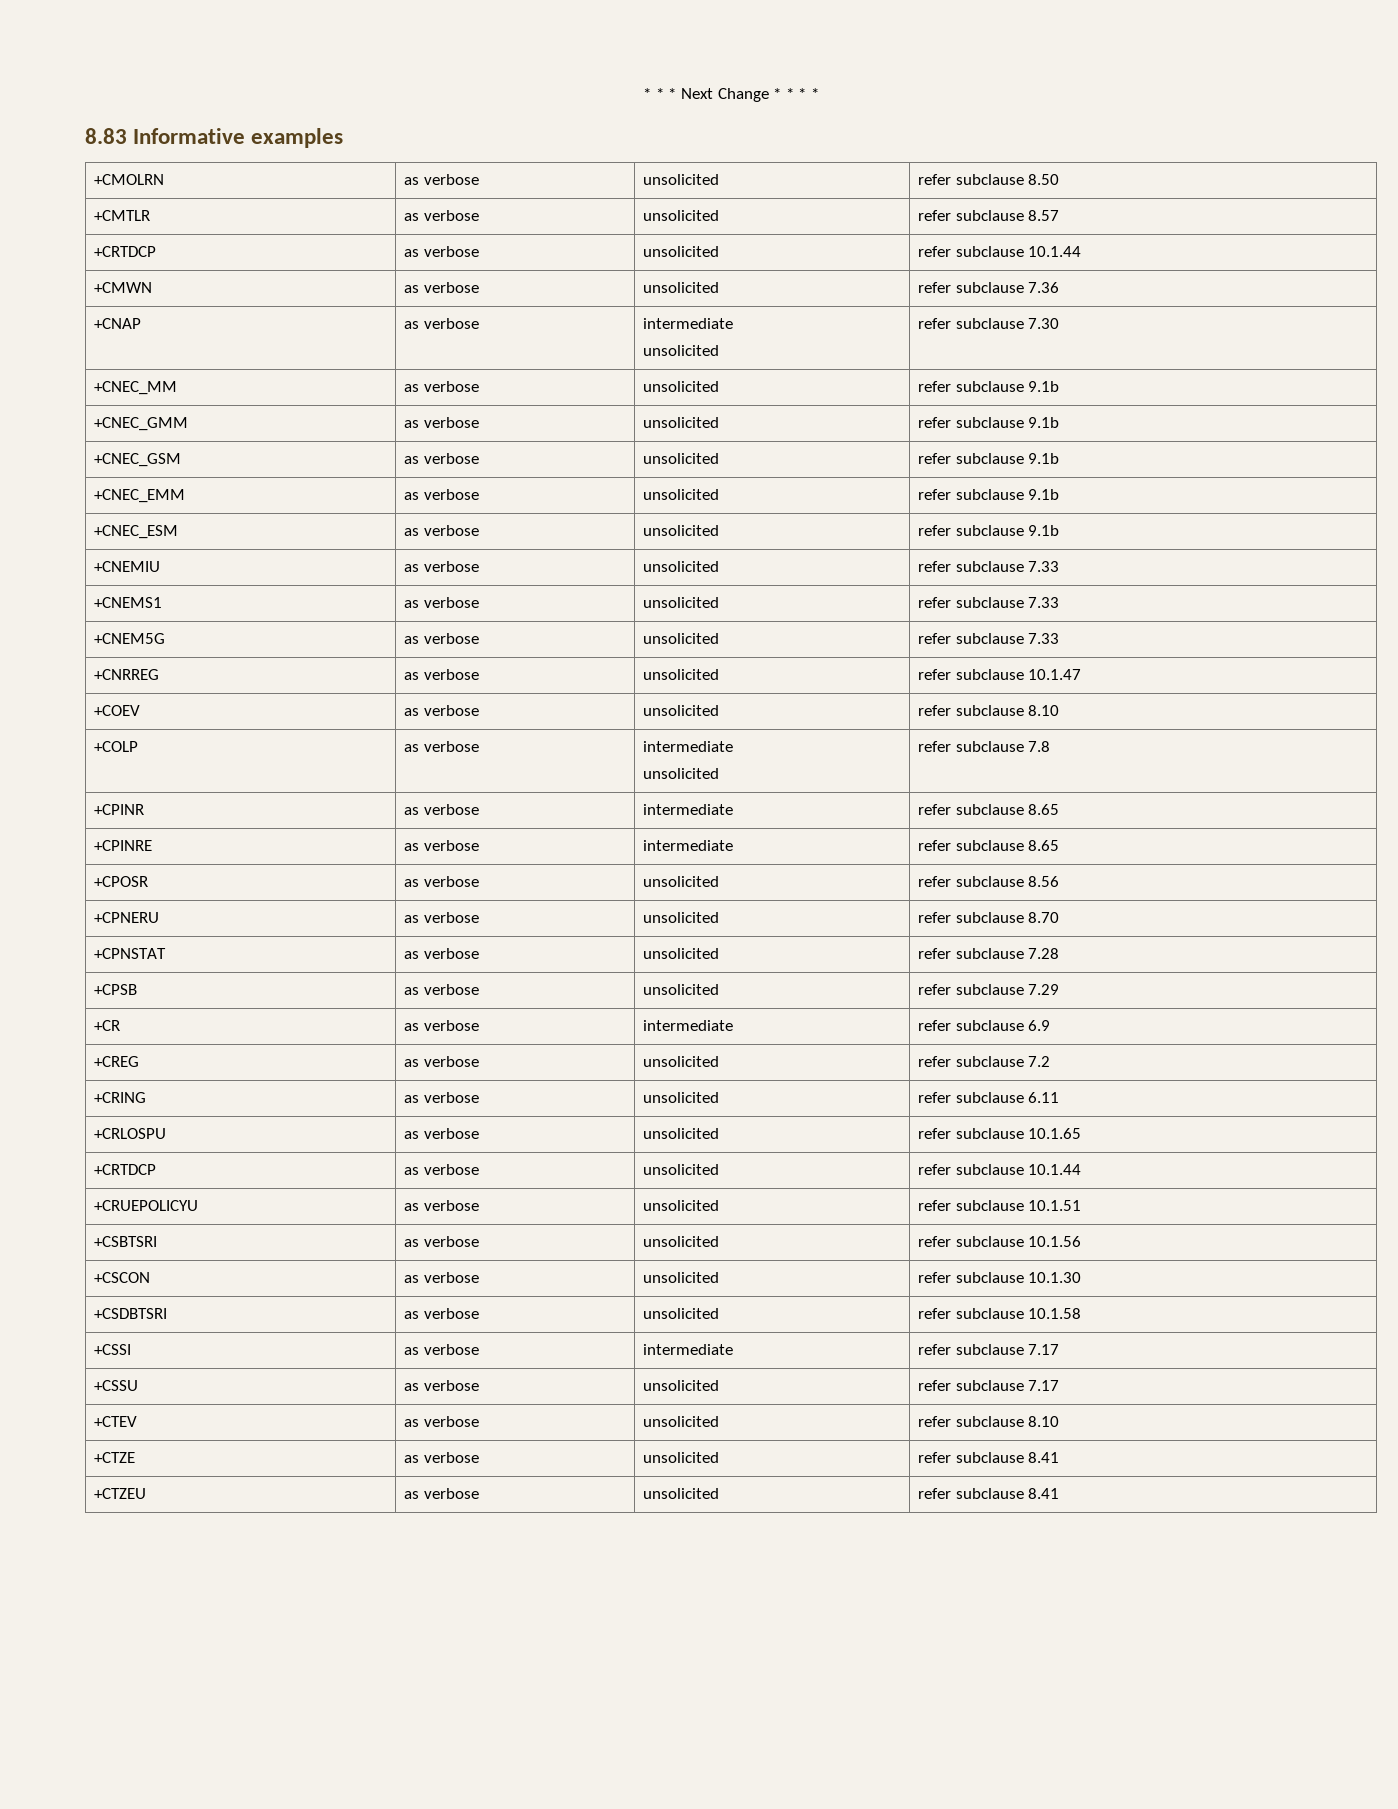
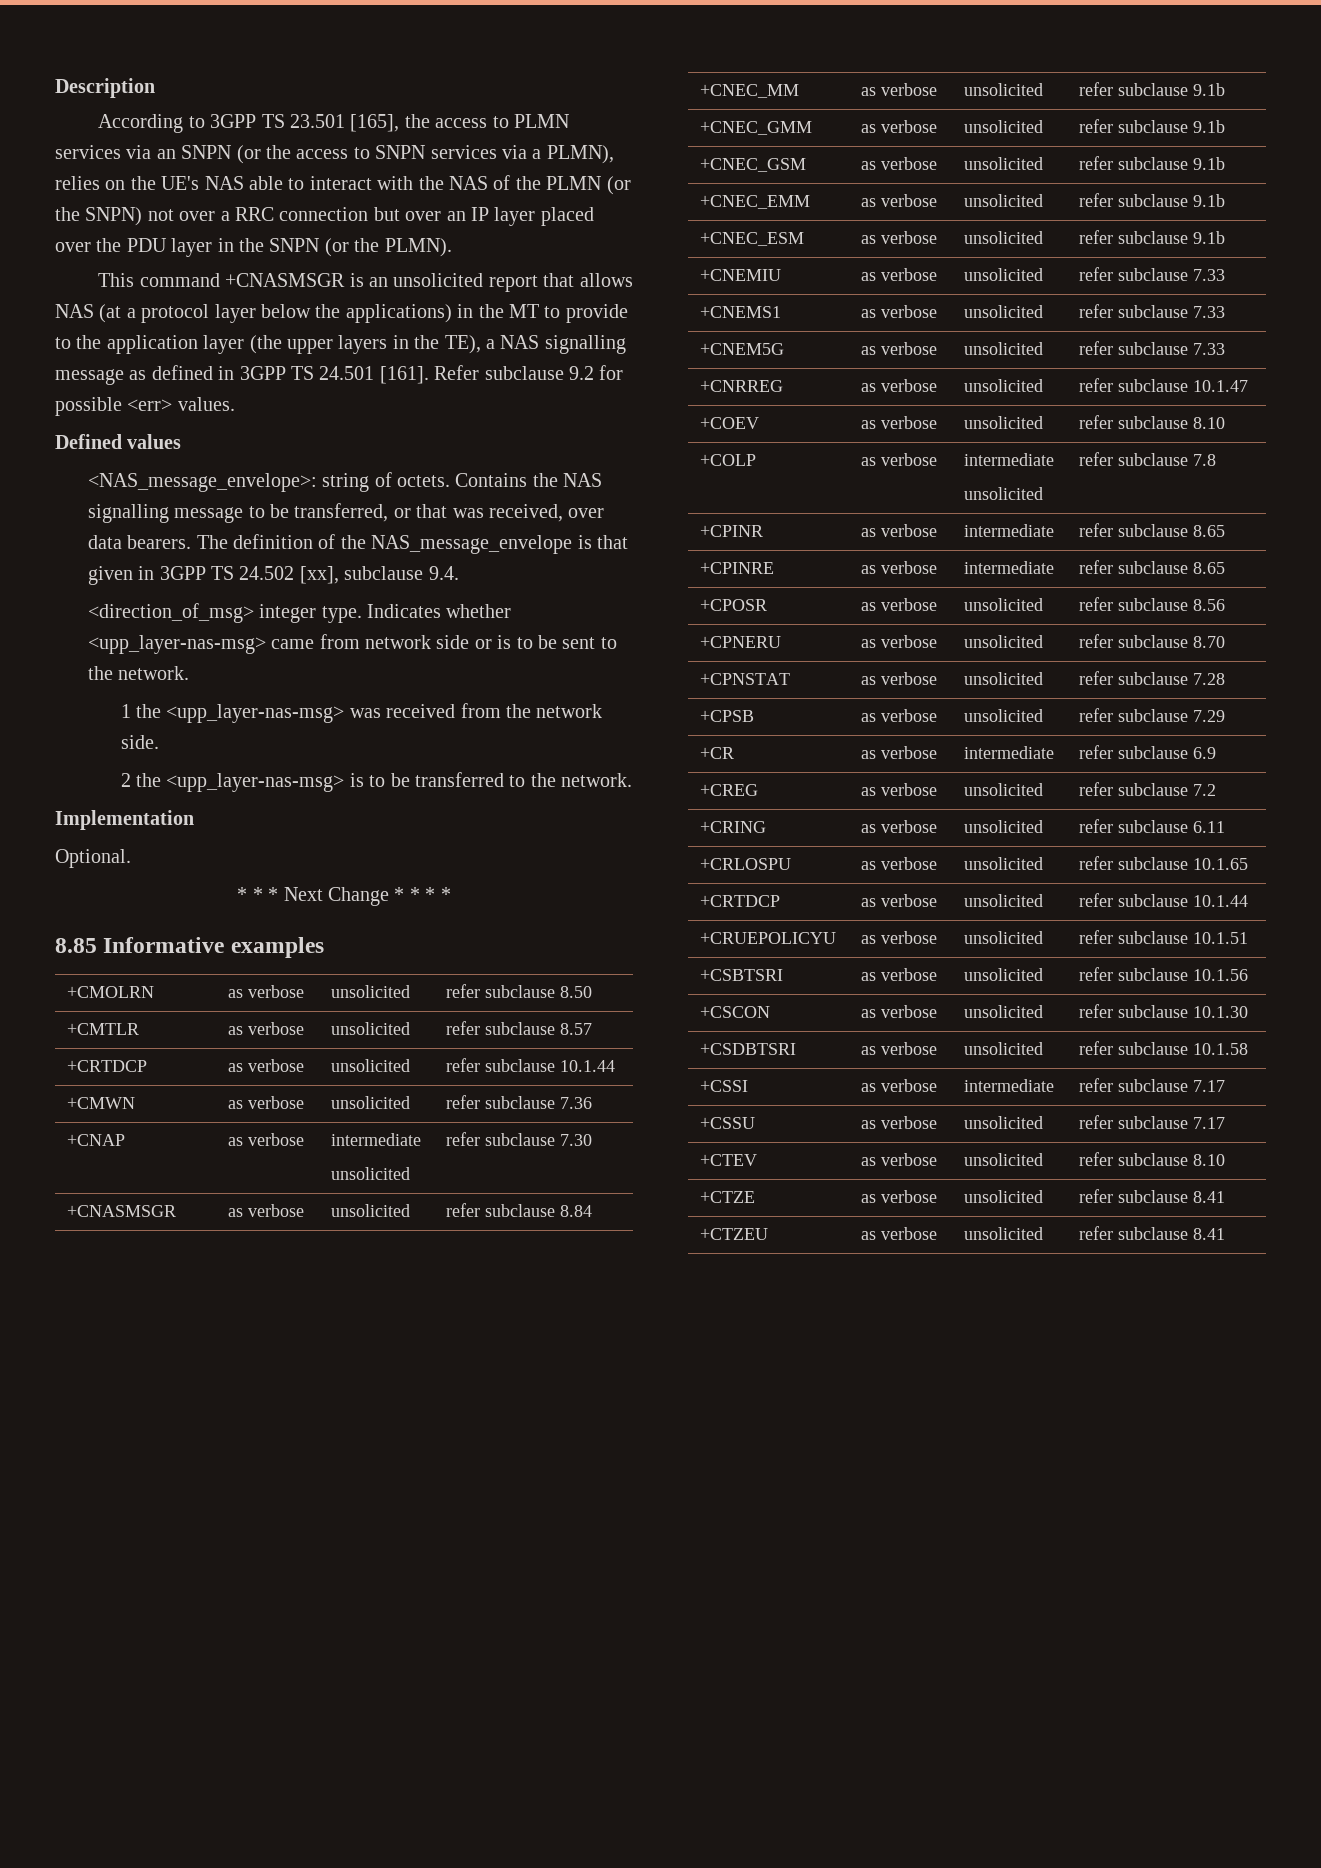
(643, 93) none -> [55,78,155,98] [98,114,570,133] [55,145,614,164] [55,175,631,195] [55,207,594,226] [55,238,452,257] [98,273,633,292] [55,304,628,323] [55,335,626,354] [55,365,624,385] [55,397,235,416] [55,434,182,449] [87,472,603,492] [87,503,605,523] [87,534,628,554] [87,566,459,585] [87,603,512,623] [87,634,617,654] [87,666,190,680] [120,703,603,723] [120,735,159,749] [120,772,633,792] [55,810,194,830] [55,849,131,868] Description // According to 3GPP TS 23.501 [165], the access to PLMN services via an SNPN (or the access to SNPN services via a PLMN), relies on the UE's NAS able to interact with the NAS of the PLMN (or the SNPN) not over a RRC connection but over an IP layer placed over the PDU layer in the SNPN (or the PLMN). // This command +CNASMSGR is an unsolicited report that allows NAS (at a protocol layer below the applications) in the MT to provide to the application layer (the upper layers in the TE), a NAS signalling message as defined in 3GPP TS 24.501 [161]. Refer subclause 9.2 for possible <err> values. // Defined values // <NAS_message_envelope>: string of octets. Contains the NAS signalling message to be transferred, or that was received, over data bearers. The definition of the NAS_message_envelope is that given in 3GPP TS 24.502 [xx], subclause 9.4. // <direction_of_msg> integer type. Indicates whether <upp_layer-nas-msg> came from network side or is to be sent to the network. // 1 the <upp_layer-nas-msg> was received from the network side. // 2 the <upp_layer-nas-msg> is to be transferred to the network. // Implementation // Optional. //
[85,128,127,144] 8.83 -> [55,938,97,953] 8.85
(1060, 323) none -> [67,1205,177,1217] [228,1204,305,1217] [331,1204,411,1217] [446,1203,593,1217] // +CNASMSGR | as verbose | unsolicited | refer subclause 8.84

